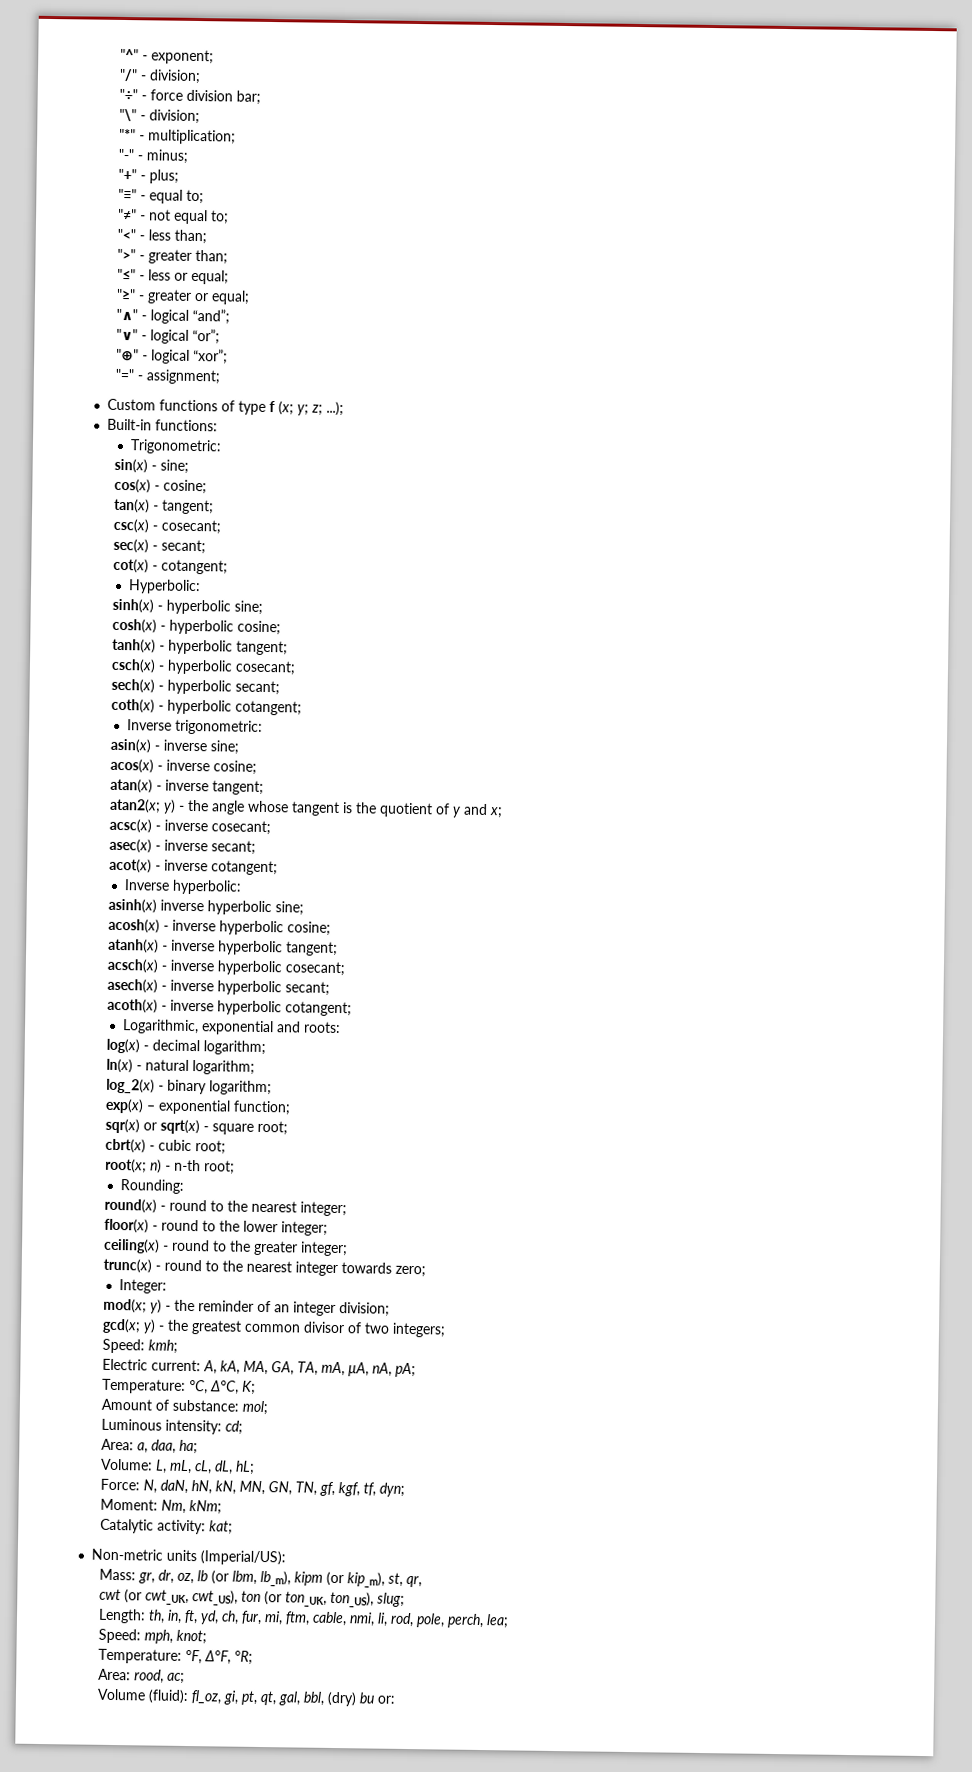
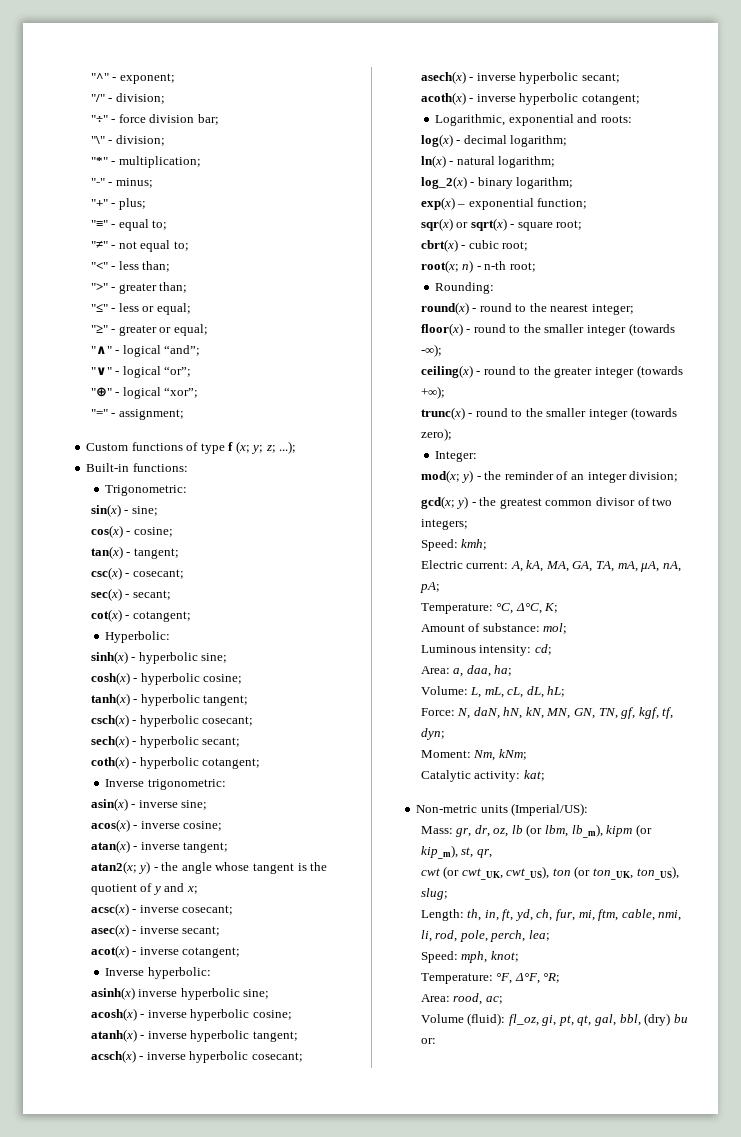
[243,1220,329,1236] lower integer; -> [544,323,675,336] [420,344,442,357] smaller integer (towards -∞);
[300,1241,349,1257] integer; -> [594,365,683,378] [420,386,445,399] integer (towards +∞);
[246,1260,427,1278] nearest integer towards zero; -> [546,407,677,420] [420,428,452,441] smaller integer (towards zero);

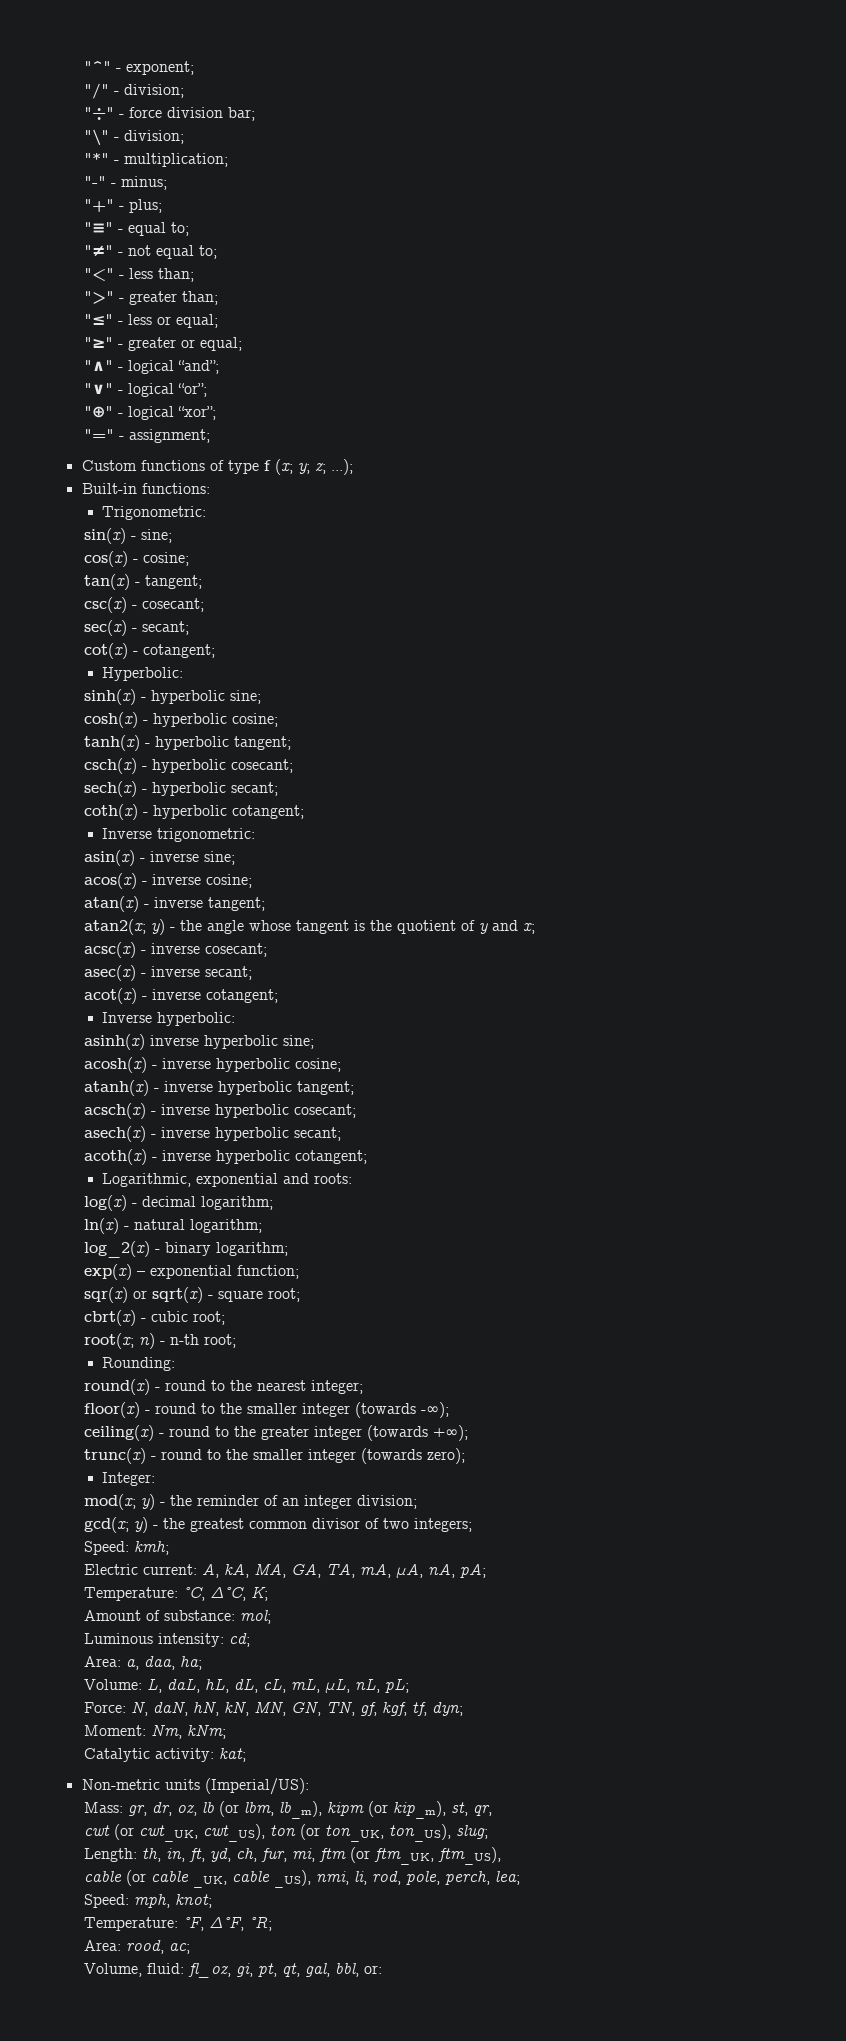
[484,686,566,698] mL, cL, dL, hL; -> [167,1678,410,1693] daL, hL, dL, cL, mL, μL, nL, pL;
[598,909,655,921] ftm, cable, -> [319,1847,502,1865] [84,1870,312,1888] ftm (or ftm_UK, ftm_US), // cable (or cable _UK, cable _US),
[420,1013,506,1026] Volume (fluid): -> [84,1963,185,1977] Volume, fluid:
[644,1013,688,1026] (dry) bu -> (360, 1970) none

